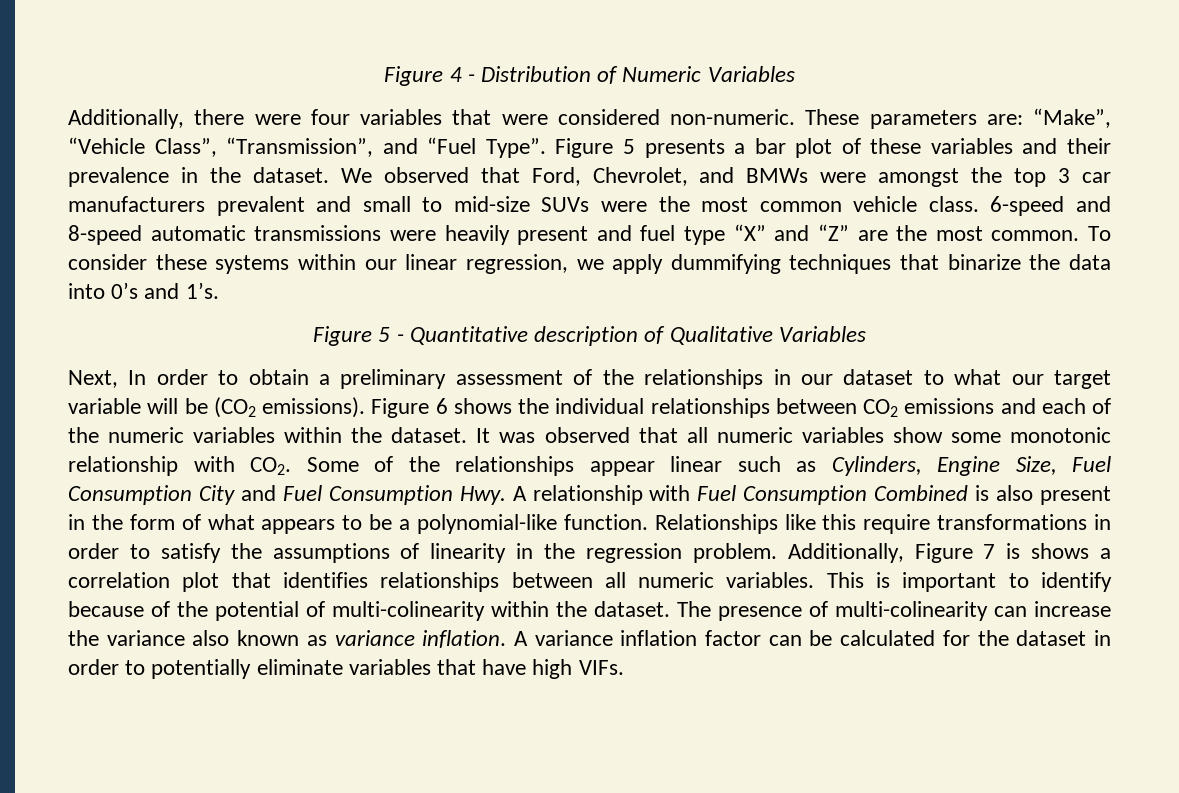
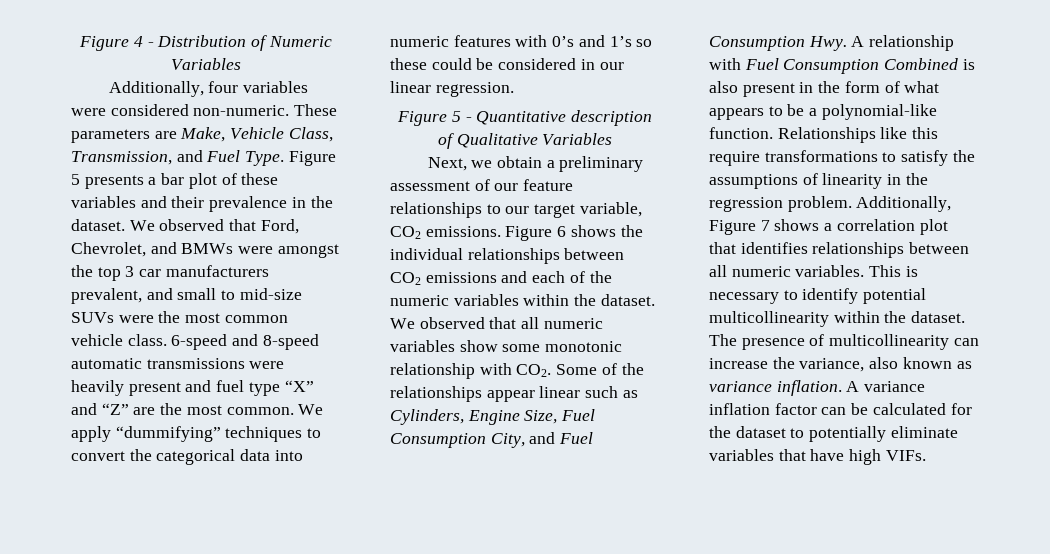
[194,109,301,125] there were -> (204, 89) none
[452,109,492,125] that -> (308, 87) none
[986,108,1111,128] [68,137,546,158] are: “Make”, “Vehicle Class”, “Transmission”, and “Fuel Type”. -> [154,127,333,142] [71,150,285,166] are Make, Vehicle Class, Transmission, and Fuel Type.
[216,196,305,216] prevalent -> [71,288,142,304] prevalent,
[1088,226,1111,241] [68,254,1111,274] [68,282,219,299] To consider these systems within our linear regression, we apply dummifying techniques that binarize the data into 0’s and 1’s. -> [298,404,324,415] [71,426,322,442] [71,449,303,465] [390,35,653,47] [390,58,624,70] [390,81,514,97] We apply “dummifying” techniques to convert the categorical data into numeric features with 0’s and 1’s so these could be considered in our linear regression.
[128,369,239,385] In order to -> [471,160,493,168] we
[602,369,1111,389] [68,397,365,418] the relationships in our dataset to what our target variable will be (CO2 emissions). -> [494,179,574,191] [390,202,642,218] [390,226,501,239] our feature relationships to our target variable, CO2 emissions.
[476,428,536,443] It was -> [390,318,415,329] We
[198,485,235,505] City -> [490,433,525,448] City,
[1094,514,1111,530] [68,543,119,559] in order -> (878, 156) none
[1006,543,1021,559] is -> (770, 225) none
[902,572,997,592] important -> [709,292,779,304] necessary
[68,601,485,621] because of the potential of multi-colinearity -> [863,288,927,304] [709,311,829,327] potential multicollinearity
[835,601,988,621] multi-colinearity -> [829,334,950,350] multicollinearity
[106,630,185,646] variance -> [799,358,865,372] variance,
[1094,630,1112,646] [68,659,119,675] in order -> (786, 432) none

